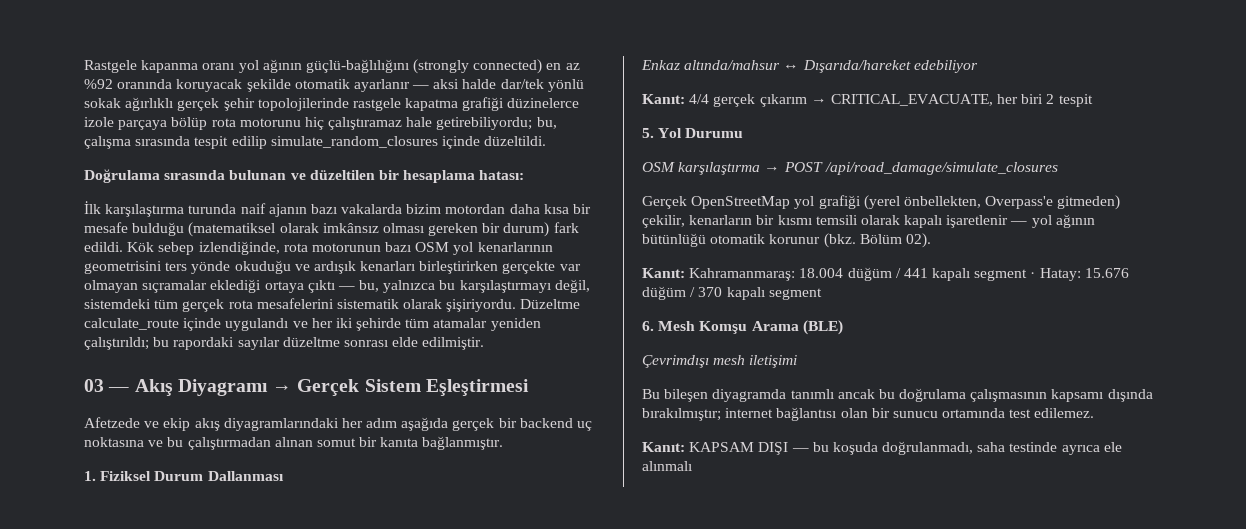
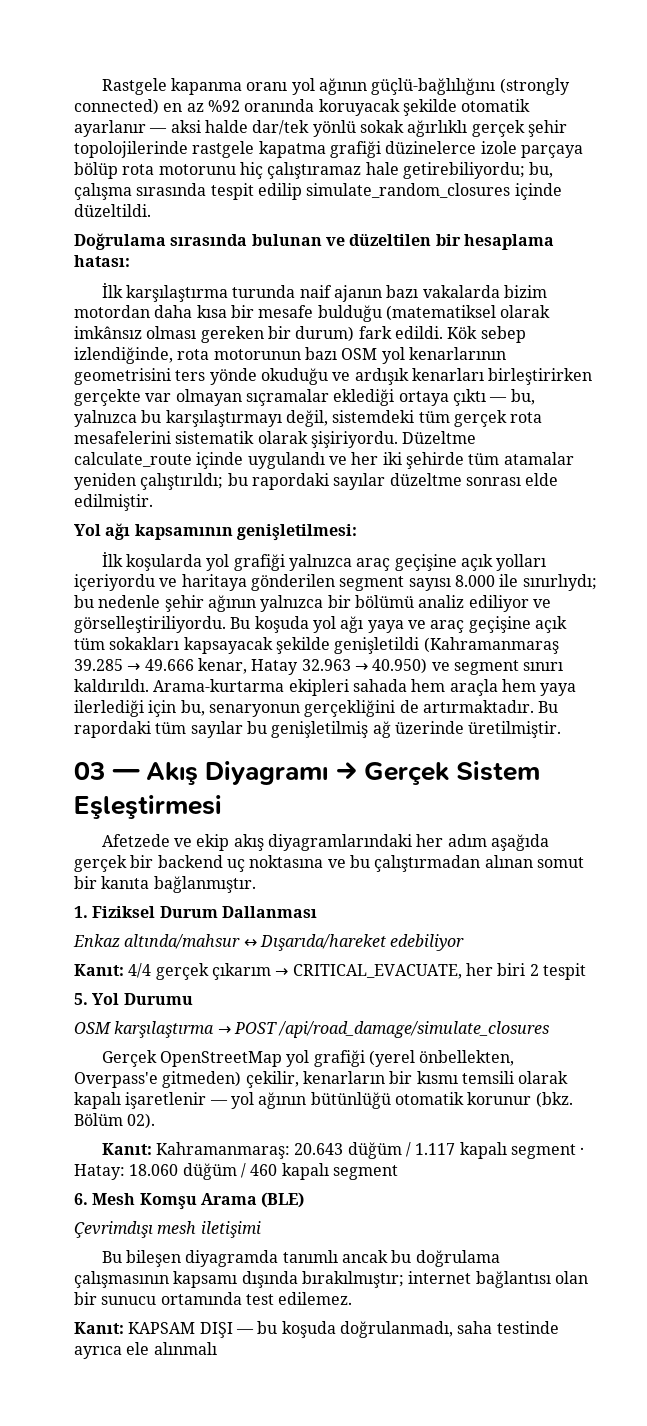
(485, 343) none -> [74,523,357,541] [101,551,547,571] [74,574,597,591] [74,595,551,612] [74,616,567,633] [74,637,559,654] [74,658,564,675] [74,679,577,696] [74,700,559,717] [74,721,562,738] // Yol ağı kapsamının genişletilmesi: // İlk koşularda yol grafiği yalnızca araç geçişine açık yolları içeriyordu ve haritaya gönderilen segment sayısı 8.000 ile sınırlıydı; bu nedenle şehir ağının yalnızca bir bölümü analiz ediliyor ve görselleştiriliyordu. Bu koşuda yol ağı yaya ve araç geçişine açık tüm sokakları kapsayacak şekilde genişletildi (Kahramanmaraş 39.285 → 49.666 kenar, Hatay 32.963 → 40.950) ve segment sınırı kaldırıldı. Arama-kurtarma ekipleri sahada hem araçla hem yaya ilerlediği için bu, senaryonun gerçekliğini de artırmaktadır. Bu rapordaki tüm sayılar bu genişletilmiş ağ üzerinde üretilmiştir.
[799,267,928,281] 18.004 düğüm / 441 -> [294,1142,456,1159] 20.643 düğüm / 1.117
[1084,268,1129,278] [642,286,723,300] 15.676 düğüm / 370 -> [129,1163,278,1180] 18.060 düğüm / 460

